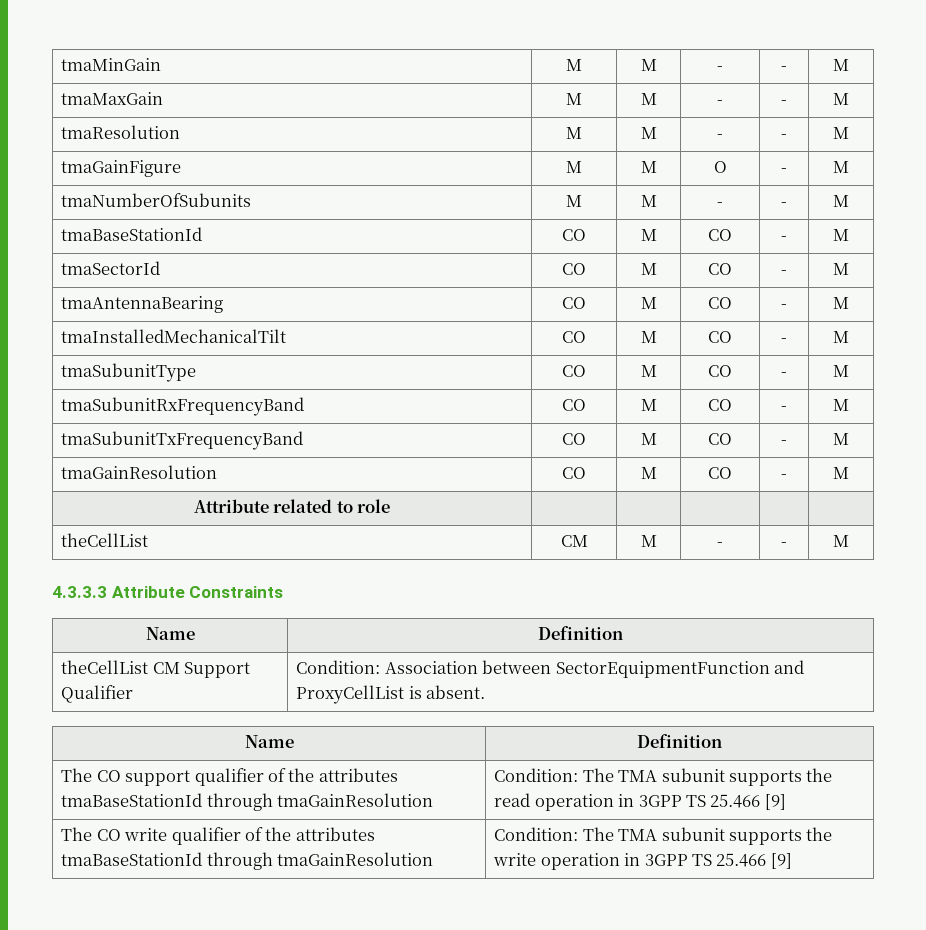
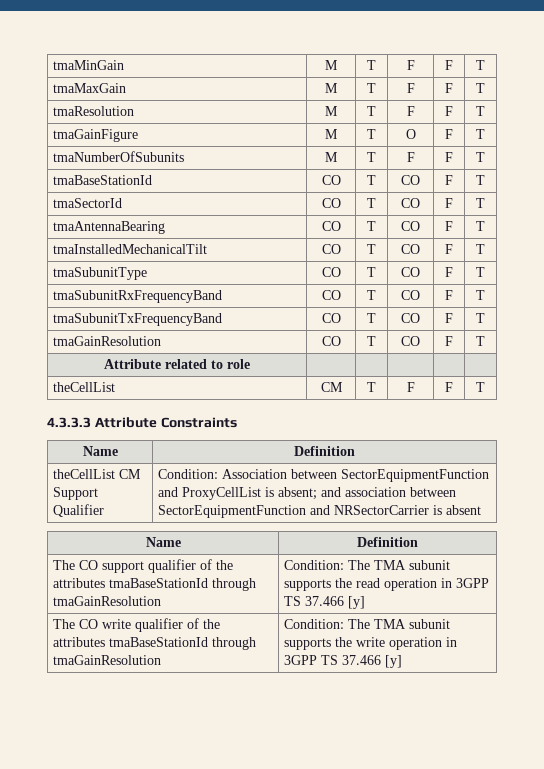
[640,59,657,71] [717,66,723,71] [781,66,787,71] [833,59,849,71] [61,92,164,105] [566,93,582,105] [640,93,657,105] [717,100,723,105] [781,100,787,105] [833,93,849,105] [61,125,181,139] [566,127,582,139] [640,127,657,139] [717,134,723,139] [781,134,787,139] [833,127,849,139] M | - | - | M // tmaMaxGain | M | M | - | - | M // tmaResolution | M | M | - | - | M -> [367,60,376,70] [406,60,415,70] [445,60,453,70] [476,60,485,70] [53,83,127,93] [325,83,338,93] [367,83,376,93] [406,83,415,93] [445,83,453,93] [476,83,485,93] [53,106,135,116] [325,106,338,116] [367,106,376,116] [406,106,415,116] [445,106,453,116] [476,106,485,116] T | F | F | T // tmaMaxGain | M | T | F | F | T // tmaResolution | M | T | F | F | T
[640,161,657,173] M -> [367,129,376,139] T
[781,168,787,173] [833,161,849,173] - | M -> [445,129,453,139] [476,129,485,139] F | T
[640,195,657,207] [717,202,723,207] [781,202,787,207] [833,195,849,207] M | - | - | M -> [367,152,376,162] [406,152,415,162] [445,152,453,162] [476,152,485,162] T | F | F | T
[640,229,657,241] [708,229,732,241] [781,236,787,241] [833,229,849,241] M | CO | - | M -> [367,175,376,185] [401,175,420,185] [445,175,453,185] [476,175,485,185] T | CO | F | T
[640,263,657,275] [708,263,732,275] [781,270,787,275] [833,263,849,275] M | CO | - | M -> [367,198,376,208] [401,198,420,208] [445,198,453,208] [476,198,485,208] T | CO | F | T
[640,297,657,309] [708,297,732,309] [781,304,787,309] [833,297,849,309] M | CO | - | M -> [367,221,376,231] [401,221,420,231] [445,221,453,231] [476,221,485,231] T | CO | F | T
[640,331,657,343] [708,331,732,343] [781,338,787,343] [833,331,849,343] M | CO | - | M -> [367,244,376,254] [401,244,420,254] [445,244,453,254] [476,244,485,254] T | CO | F | T
[640,365,657,377] [708,365,732,377] [781,372,787,377] [833,365,849,377] M | CO | - | M -> [367,267,376,277] [401,267,420,277] [445,267,453,277] [476,267,485,277] T | CO | F | T
[640,399,657,411] [708,399,732,411] [781,406,787,411] [833,399,849,411] M | CO | - | M -> [367,290,376,300] [401,290,420,300] [445,290,453,300] [476,290,485,300] T | CO | F | T
[640,433,657,445] [708,433,732,445] [781,440,787,445] [833,433,849,445] M | CO | - | M -> [367,313,376,323] [401,313,420,323] [445,313,453,323] [476,313,485,323] T | CO | F | T
[640,467,657,479] [708,467,732,479] [781,474,787,479] [833,467,849,479] M | CO | - | M -> [367,336,376,346] [401,336,420,346] [445,336,453,346] [476,336,485,346] T | CO | F | T
[640,535,657,547] [717,542,723,547] [781,542,787,547] [833,535,849,547] M | - | - | M -> [367,382,376,392] [406,382,415,392] [445,382,453,392] [476,382,485,392] T | F | F | T
[426,685,486,699] absent. -> [278,487,457,500] [158,505,482,518] absent; and association between SectorEquipmentFunction and NRSectorCarrier is absent
[710,794,786,810] 25.466 [9] -> [305,596,366,609] 37.466 [y]
[716,853,792,869] 25.466 [9] -> [342,655,403,668] 37.466 [y]

